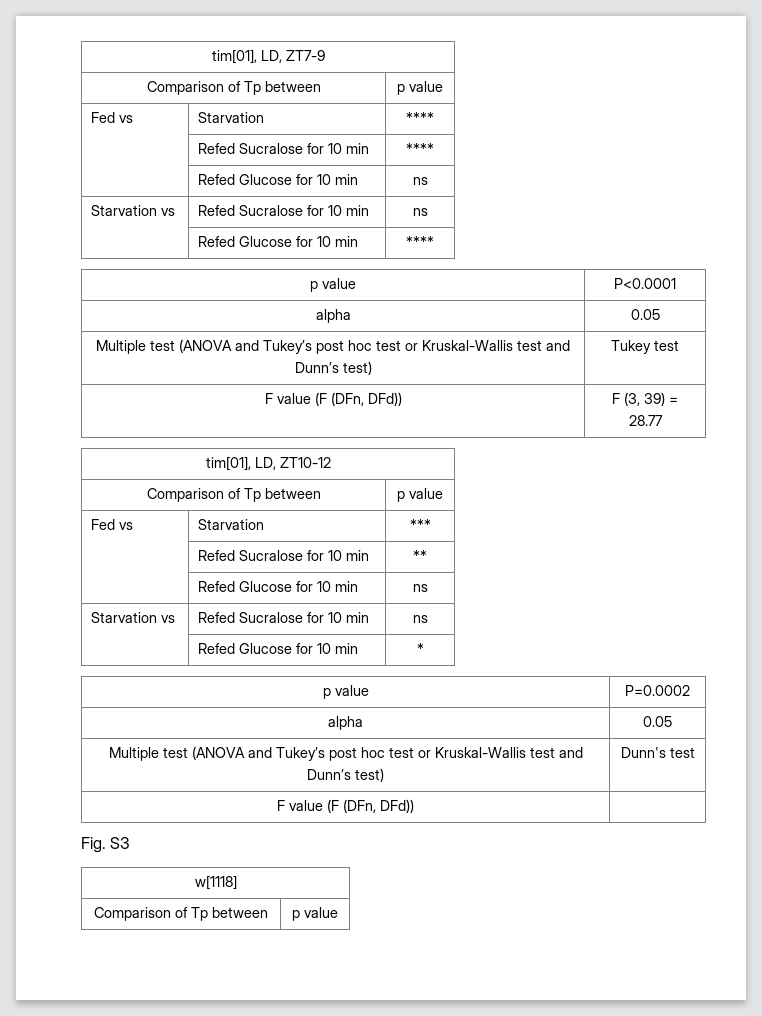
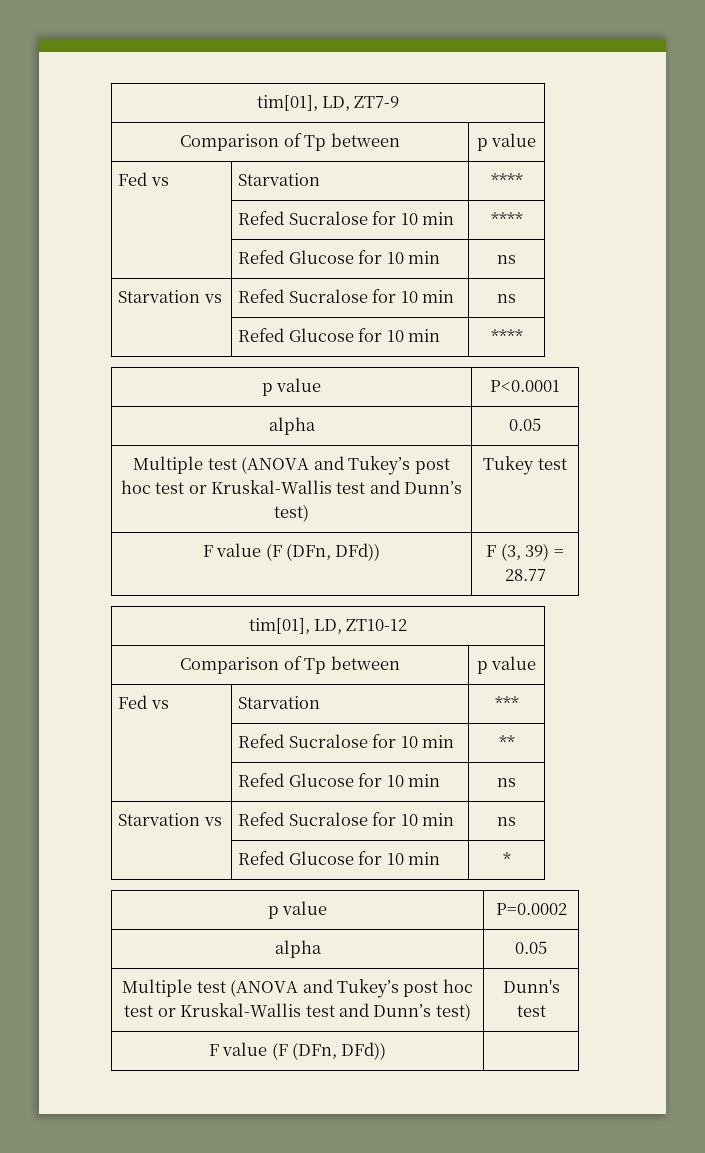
[81,837,131,853] [194,875,237,890] [94,907,268,921] [292,907,338,921] // Fig. S3 // w[1118] // Comparison of Tp between | p value -> (387, 1051) none

